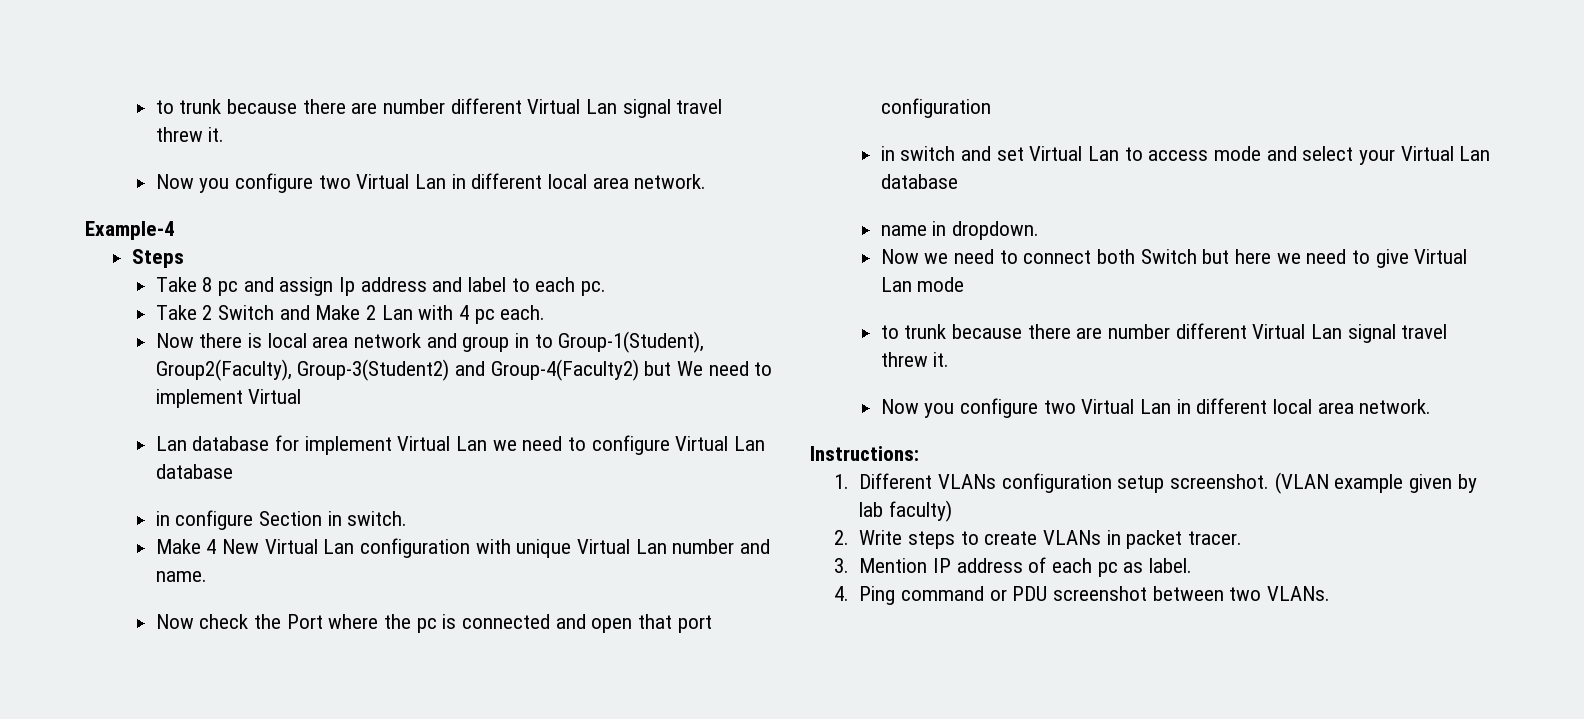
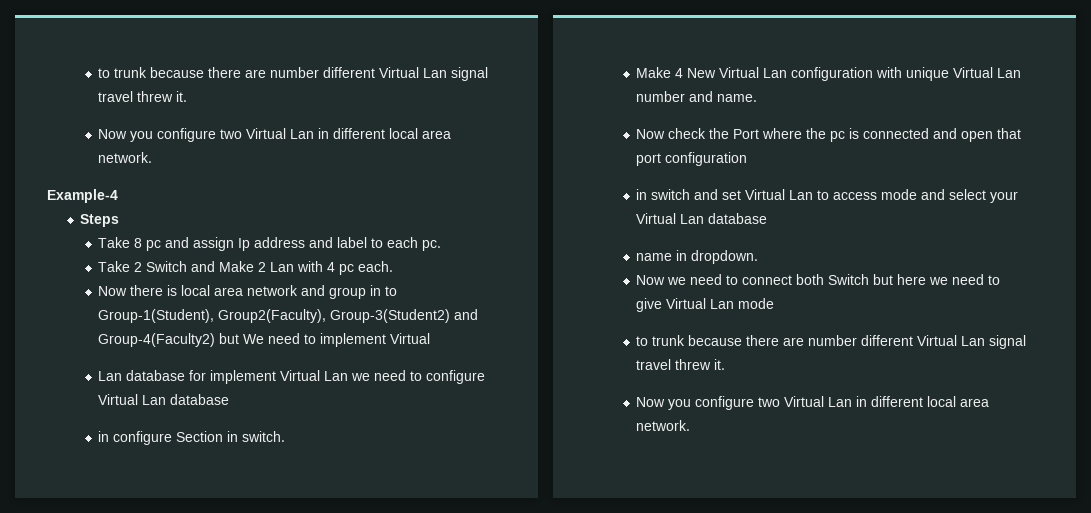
[810,446,919,461] [833,472,1477,494] [859,500,952,522] [833,530,1242,549] [833,557,1192,577] [833,586,1330,605] // Instructions: // 1. Different VLANs configuration setup screenshot. (VLAN example given by lab faculty) // 2. Write steps to create VLANs in packet tracer. // 3. Mention IP address of each pc as label. // 4. Ping command or PDU screenshot between two VLANs. -> (691, 425) none

